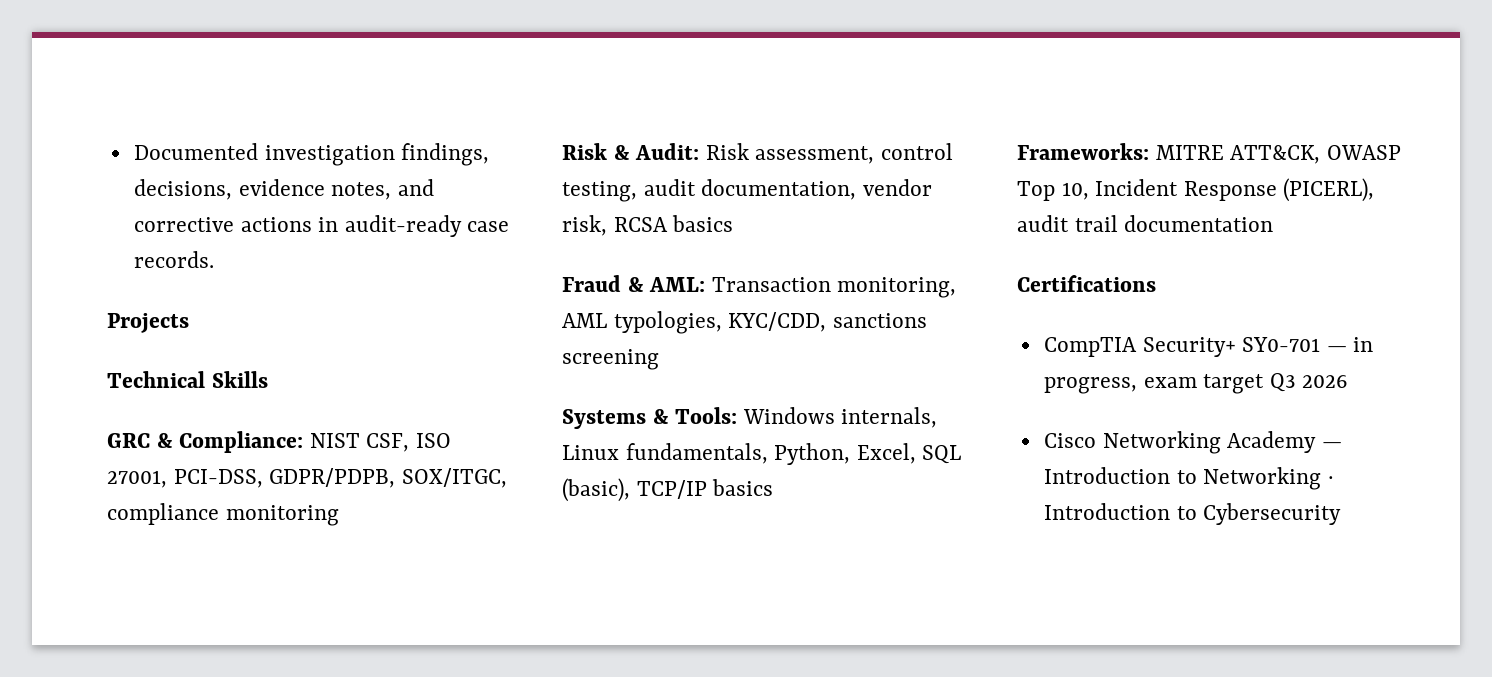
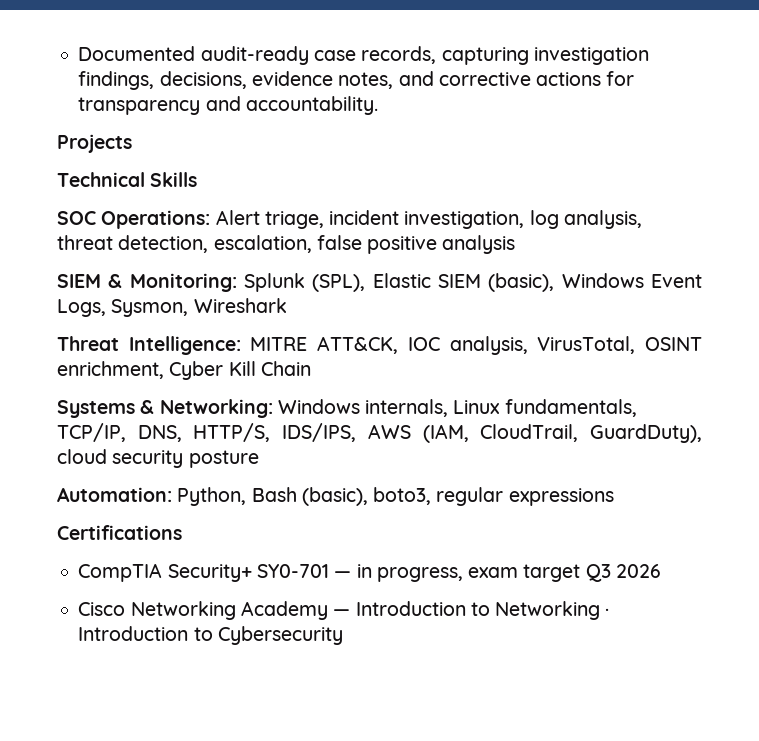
(258, 151) none -> [200,46,529,65] audit-ready case records, capturing
[318,215,510,237] [133,251,214,268] in audit-ready case records. -> [606,71,635,86] [78,96,378,115] for transparency and accountability.
[107,431,452,453] [107,468,507,488] [107,503,339,526] [562,143,954,164] [562,179,932,202] [562,215,734,236] [562,275,957,298] [562,311,927,334] [562,349,659,370] GRC & Compliance: NIST CSF, ISO 27001, PCI-DSS, GDPR/PDPB, SOX/ITGC, compliance monitoring // Risk & Audit: Risk assessment, control testing, audit documentation, vendor risk, RCSA basics // Fraud & AML: Transaction monitoring, AML typologies, KYC/CDD, sanctions screening -> [57,210,642,229] [57,235,516,254] [57,273,702,292] [57,298,287,317] [57,336,702,355] [57,361,311,380] SOC Operations: Alert triage, incident investigation, log analysis, threat detection, escalation, false positive analysis // SIEM & Monitoring: Splunk (SPL), Elastic SIEM (basic), Windows Event Logs, Sysmon, Wireshark // Threat Intelligence: MITRE ATT&CK, IOC analysis, VirusTotal, OSINT enrichment, Cyber Kill Chain
[675,407,738,424] Tools: -> [159,399,273,418] Networking:
[774,443,962,465] [562,478,774,502] [1017,143,1401,164] [1017,178,1375,202] [1017,215,1274,232] Python, Excel, SQL (basic), TCP/IP basics // Frameworks: MITRE ATT&CK, OWASP Top 10, Incident Response (PICERL), audit trail documentation -> [57,423,702,443] [57,449,259,468] [57,487,614,506] TCP/IP, DNS, HTTP/S, IDS/IPS, AWS (IAM, CloudTrail, GuardDuty), cloud security posture // Automation: Python, Bash (basic), boto3, regular expressions

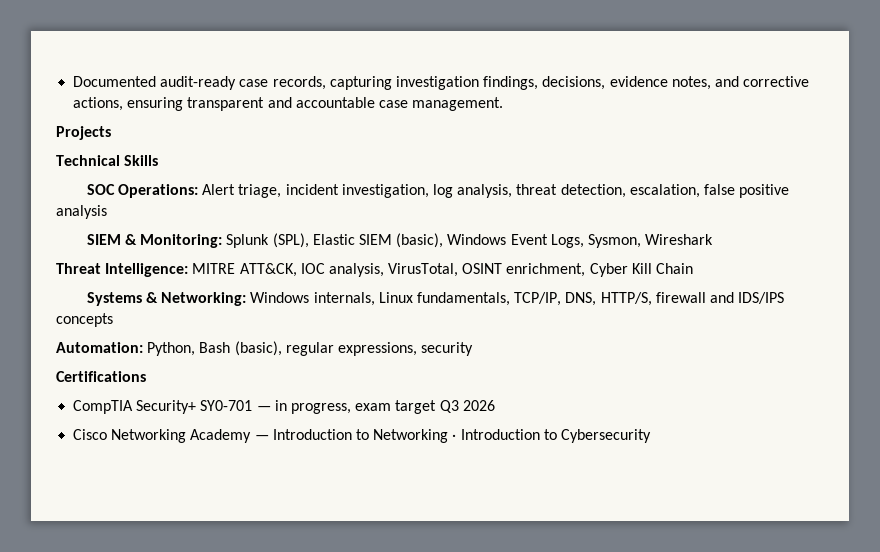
[536,71,635,86] [78,96,378,115] actions for transparency and accountability. -> [73,97,504,111] actions, ensuring transparent and accountable case management.
[282,423,702,443] [57,449,259,468] IDS/IPS, AWS (IAM, CloudTrail, GuardDuty), cloud security posture -> [655,292,785,304] [56,313,113,327] firewall and IDS/IPS concepts
[373,487,614,506] boto3, regular expressions -> [285,342,474,356] regular expressions, security

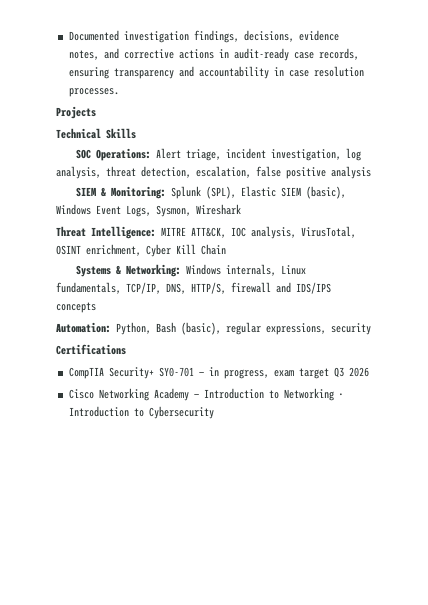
[160,76,392,90] audit-ready case records, capturing -> (119, 35) none
[73,97,504,111] actions, ensuring transparent and accountable case management. -> [178,48,359,61] [68,66,364,79] [68,88,119,97] actions in audit-ready case records, ensuring transparency and accountability in case resolution processes.

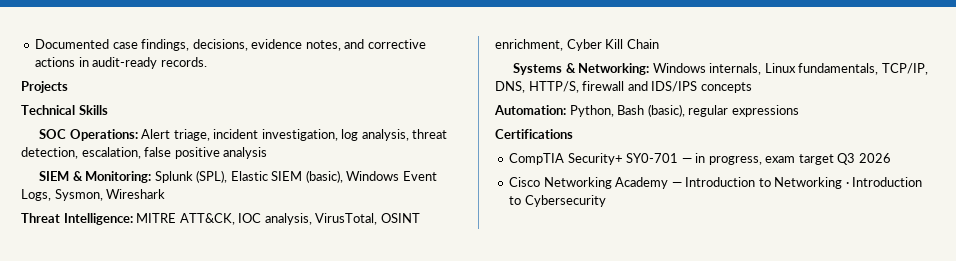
[123,31,189,43] investigation -> [112,42,138,49] case
[293,48,359,60] [68,66,364,79] [68,88,119,97] case records, ensuring transparency and accountability in case resolution processes. -> [160,57,207,67] records.
[266,323,371,335] expressions, security -> [731,105,799,117] expressions

